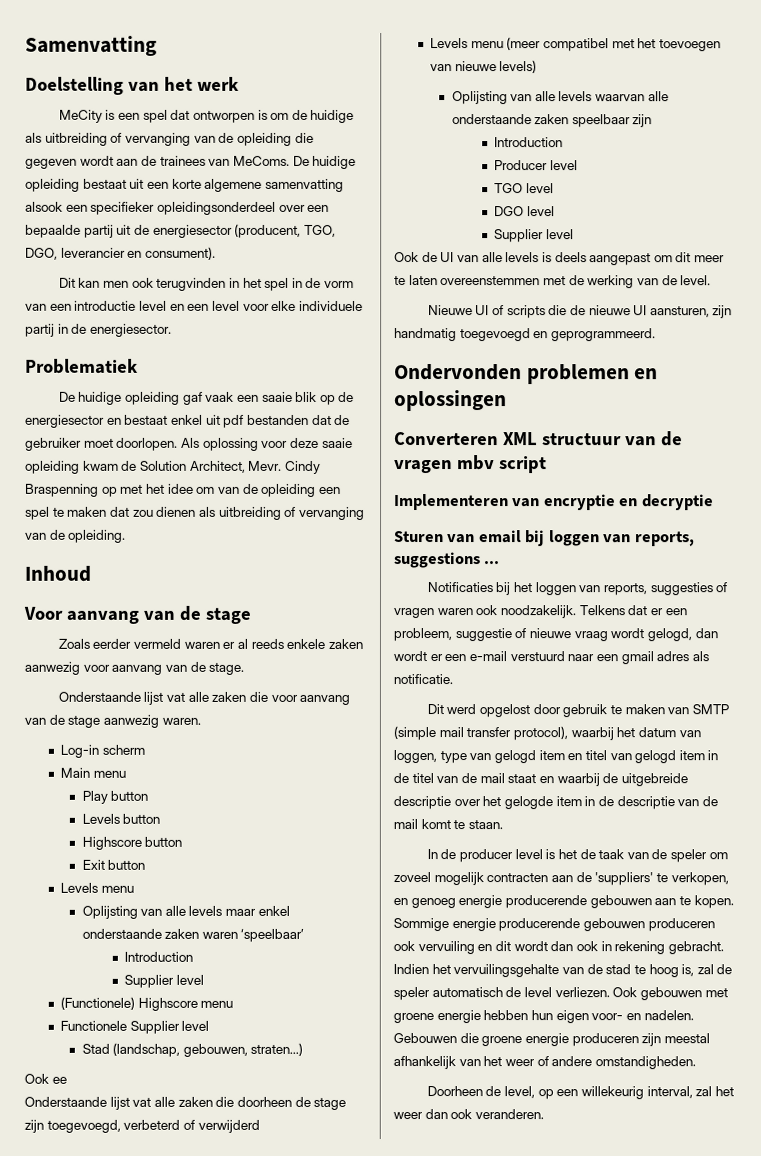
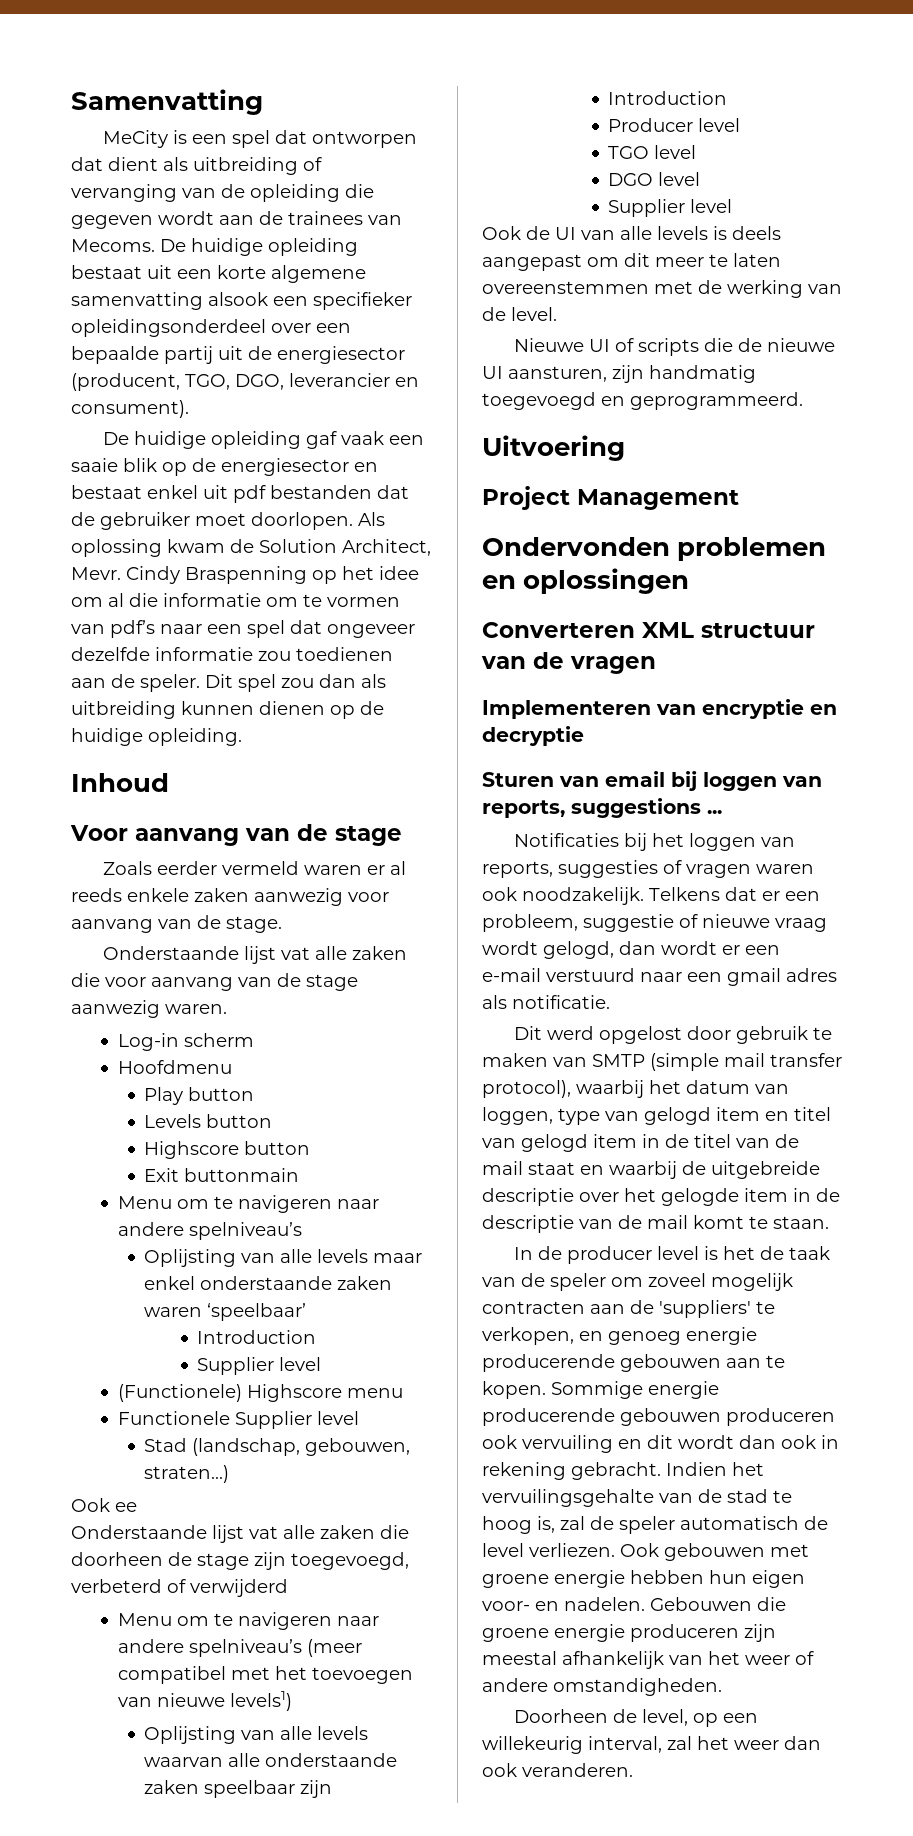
[25,76,240,95] // Doelstelling van het werk -> (263, 102) none
[257,109,355,123] is om de huidige -> [71,157,158,171] dat dient
[232,155,290,166] MeComs. -> [71,239,155,252] Mecoms.
[58,277,355,291] [25,300,363,311] [25,323,172,337] [25,358,139,374] // Dit kan men ook terugvinden in het spel in de vorm van een introductie level en een level voor elke individuele partij in de energiesector. // Problematiek -> (189, 409) none
[261,437,353,448] [25,460,80,474] voor deze saaie opleiding -> (162, 548) none
[120,484,144,494] met -> (337, 577) none
[217,483,341,497] [25,506,365,520] [25,529,66,540] van de opleiding een spel te maken dat zou dienen als uitbreiding of vervanging van de -> [108,593,400,607] [71,620,415,638] [71,647,393,661] [71,674,386,692] [71,701,384,719] [71,728,143,746] al die informatie om te vormen van pdf’s naar een spel dat ongeveer dezelfde informatie zou toedienen aan de speler. Dit spel zou dan als uitbreiding kunnen dienen op de huidige
[60,767,126,778] Main menu -> [117,1060,232,1074] Hoofdmenu
[107,859,146,870] [60,882,134,893] button // Levels menu -> [184,1168,300,1182] [117,1195,379,1213] [117,1222,302,1240] buttonmain // Menu om te navigeren naar andere spelniveau’s
[430,38,504,49] Levels menu -> [117,1612,379,1630] [117,1639,302,1657] Menu om te navigeren naar andere spelniveau’s
[499,60,538,74] levels) -> [229,1691,292,1711] levels1)
(656, 335) none -> [482,435,625,461] [482,486,739,510] // Uitvoering // Project Management
[456,455,547,474] mbv script -> (656, 665) none

